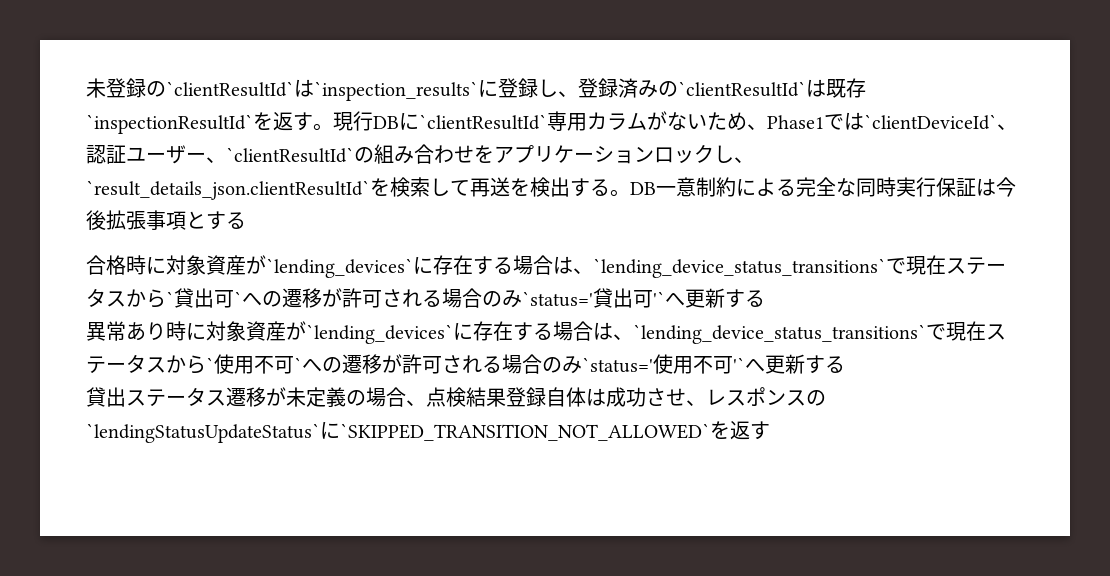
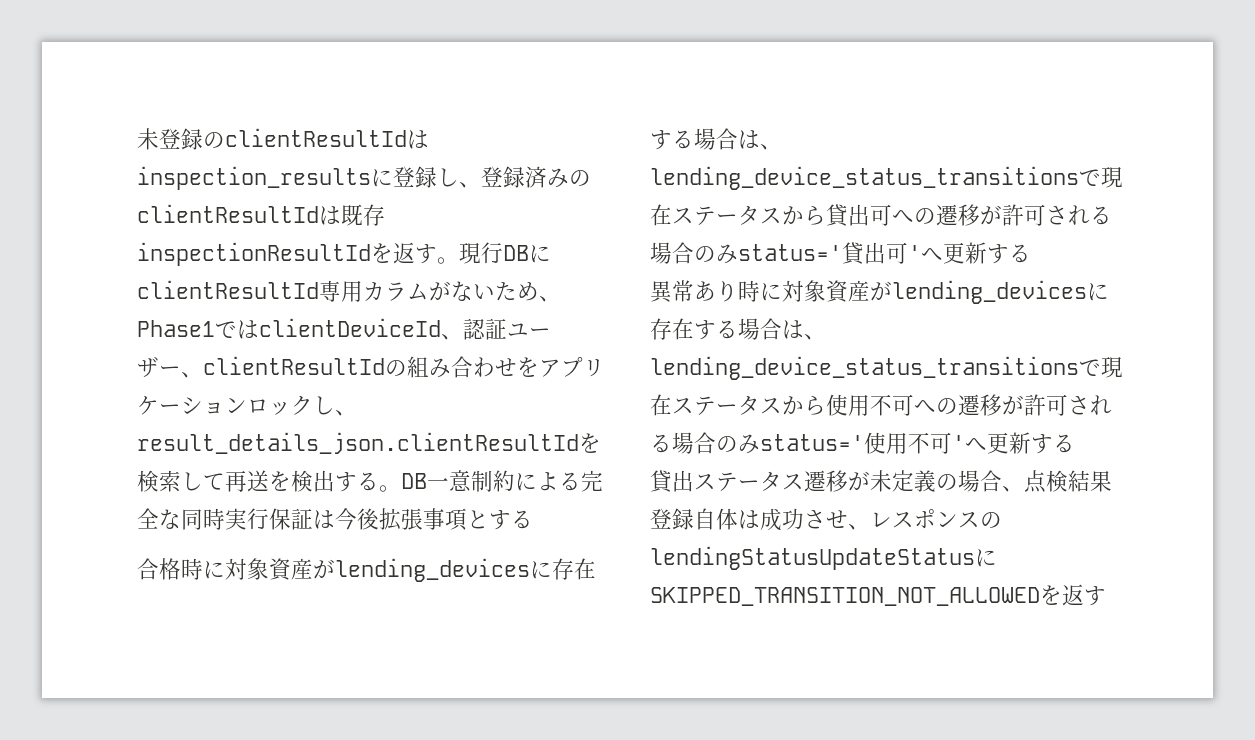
[166,79,478,101] `clientResultId`は`inspection_results` -> [225,128,429,149] [137,166,371,190] clientResultIdはinspection_results
[678,78,866,98] [86,114,253,134] `clientResultId`は既存`inspectionResultId` -> [137,204,385,226] [137,242,371,266] clientResultIdは既存inspectionResultId
[419,114,547,130] `clientResultId` -> [137,280,319,299] clientResultId
[864,114,997,130] `clientDeviceId` -> [259,318,441,337] clientDeviceId
[226,147,354,163] `clientResultId` -> [203,356,385,375] clientResultId
[86,180,370,200] `result_details_json.clientResultId` -> [137,432,579,454] result_details_json.clientResultId
[266,255,1006,278] [86,288,665,308] `lending_devices`に存在する場合は、`lending_device_status_transitions`で現在ステータスから`貸出可`への遷移が許可される場合のみ`status='貸出可'` -> [335,558,596,582] [650,128,782,150] [650,166,1123,190] [650,204,1112,227] [650,242,921,265] lending_devicesに存在する場合は、lending_device_status_transitionsで現在ステータスから貸出可への遷移が許可される場合のみstatus='貸出可'
[306,321,1006,344] [86,354,745,374] `lending_devices`に存在する場合は、`lending_device_status_transitions`で現在ステータスから`使用不可`への遷移が許可される場合のみ`status='使用不可'` -> [892,280,1109,304] [650,318,826,340] [650,356,1123,380] [650,394,1112,416] [650,432,965,454] lending_devicesに存在する場合は、lending_device_status_transitionsで現在ステータスから使用不可への遷移が許可される場合のみstatus='使用不可'
[86,422,710,443] `lendingStatusUpdateStatus`に`SKIPPED_TRANSITION_NOT_ALLOWED` -> [650,546,997,570] [650,587,1040,606] lendingStatusUpdateStatusにSKIPPED_TRANSITION_NOT_ALLOWED

